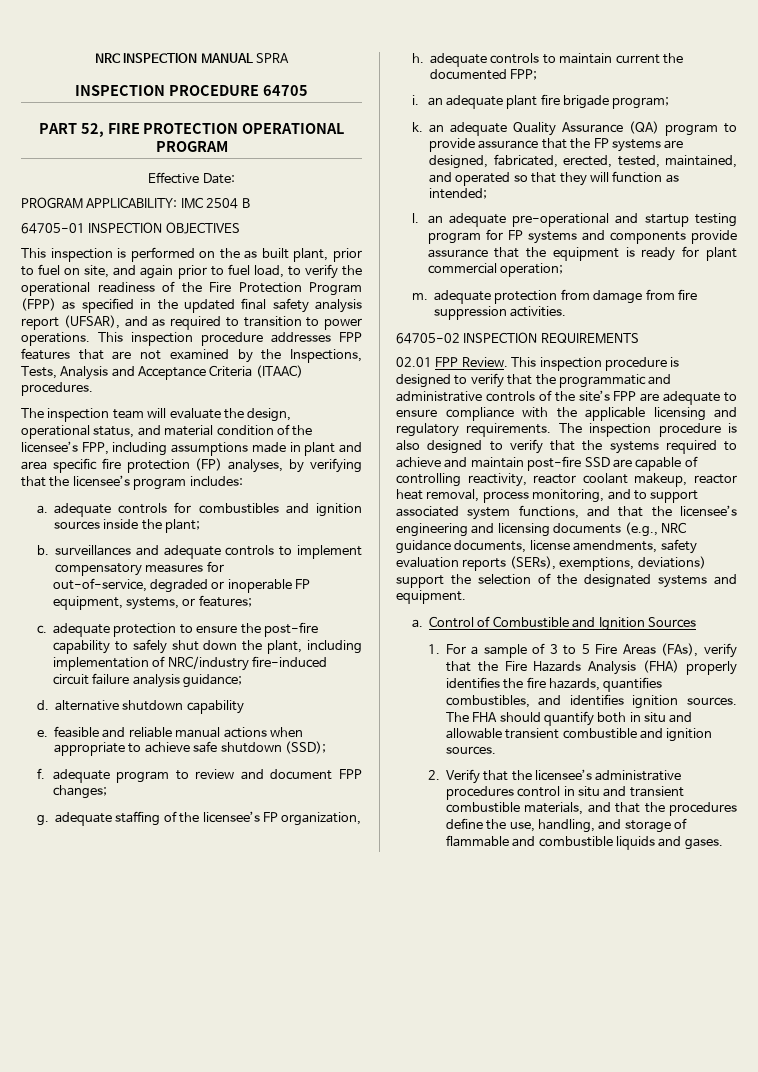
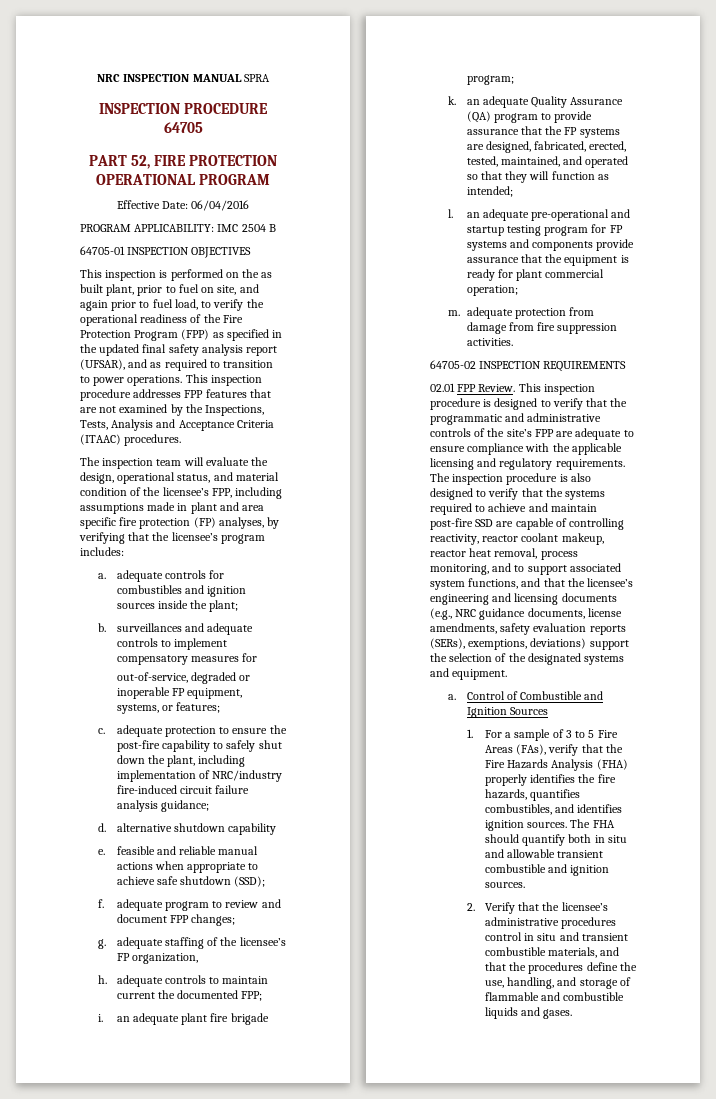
(235, 178) none -> [191,200,250,211] 06/04/2016

